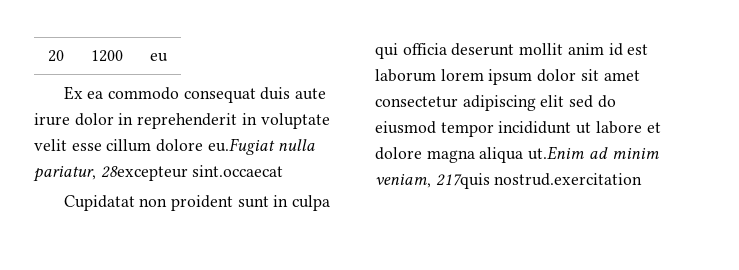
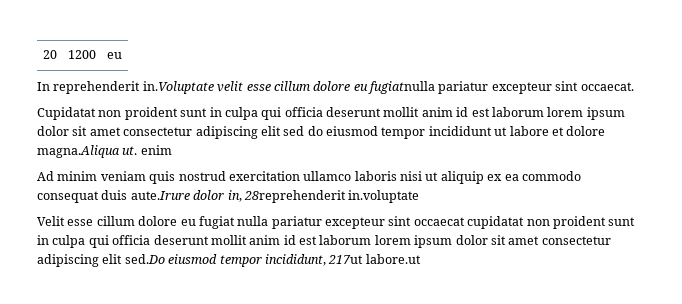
[63,86,327,103] [34,113,330,129] [34,138,315,155] [33,165,284,182] Ex ea commodo consequat duis aute irure dolor in reprehenderit in voluptate velit esse cillum dolore eu.Fugiat nulla pariatur, 28excepteur sint.occaecat -> [37,81,634,94] In reprehenderit in.Voluptate velit esse cillum dolore eu fugiatnulla pariatur excepteur sint occaecat.
[426,146,659,163] [375,173,643,189] magna aliqua ut.Enim ad minim veniam, 217quis nostrud.exercitation -> [37,145,172,158] [37,171,581,184] [37,190,420,203] [37,216,636,229] [37,235,611,248] [37,254,421,267] magna.Aliqua ut. enim // Ad minim veniam quis nostrud exercitation ullamco laboris nisi ut aliquip ex ea commodo consequat duis aute.Irure dolor in, 28reprehenderit in.voluptate // Velit esse cillum dolore eu fugiat nulla pariatur excepteur sint occaecat cupidatat non proident sunt in culpa qui officia deserunt mollit anim id est laborum lorem ipsum dolor sit amet consectetur adipiscing elit sed.Do eiusmod tempor incididunt, 217ut labore.ut

